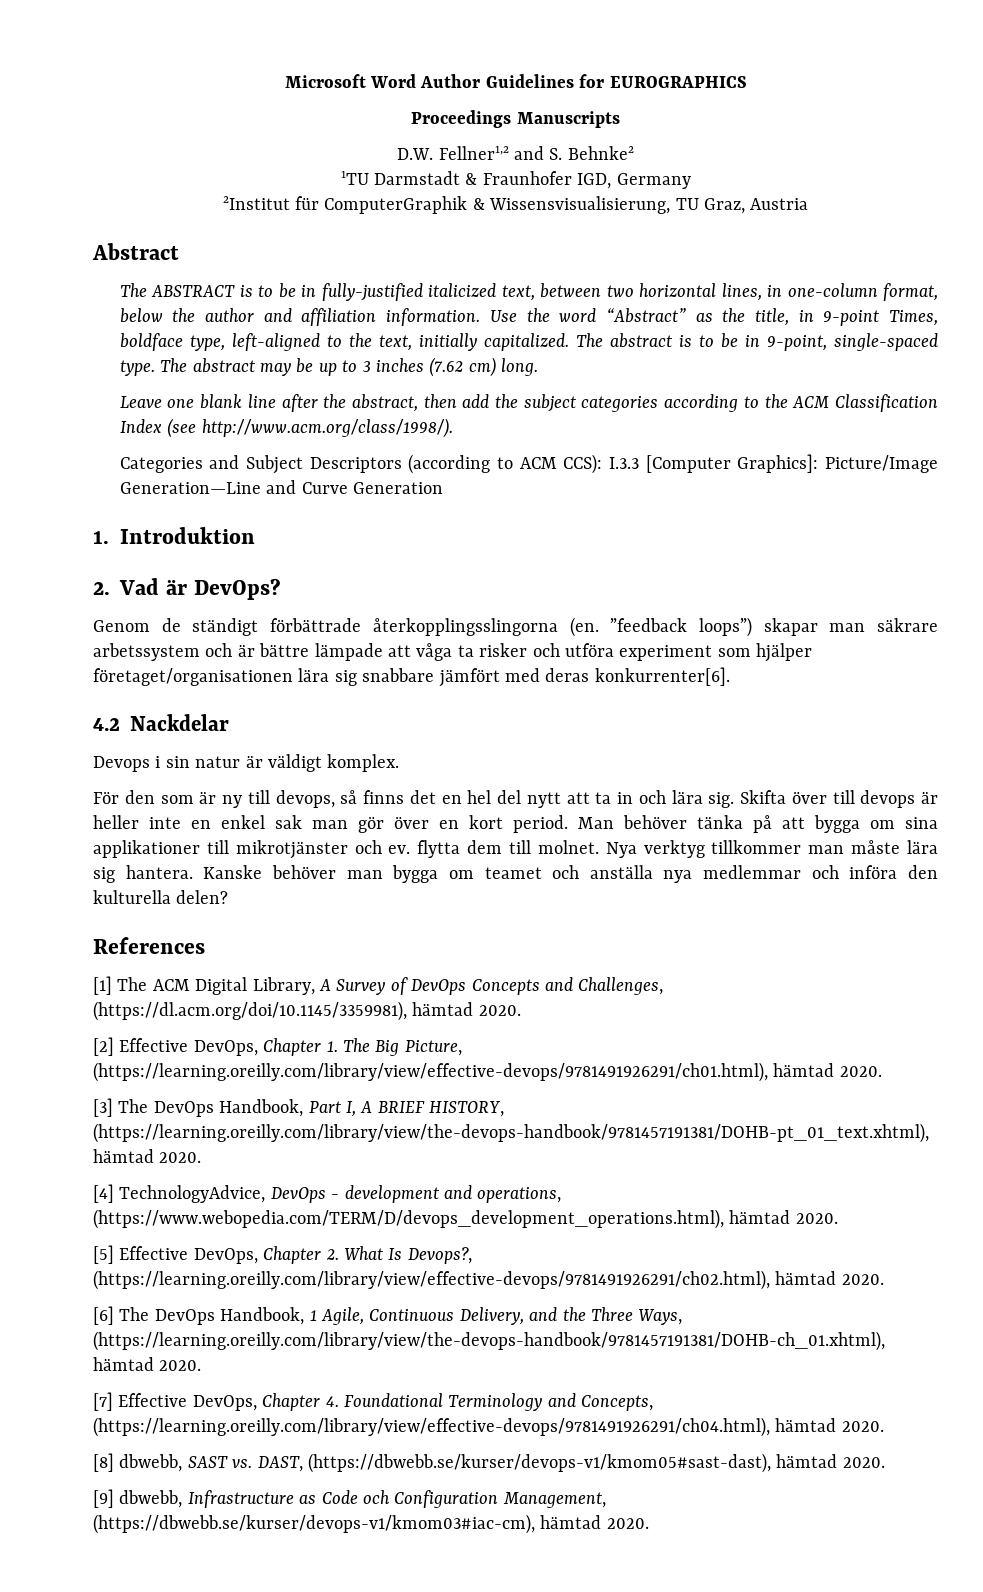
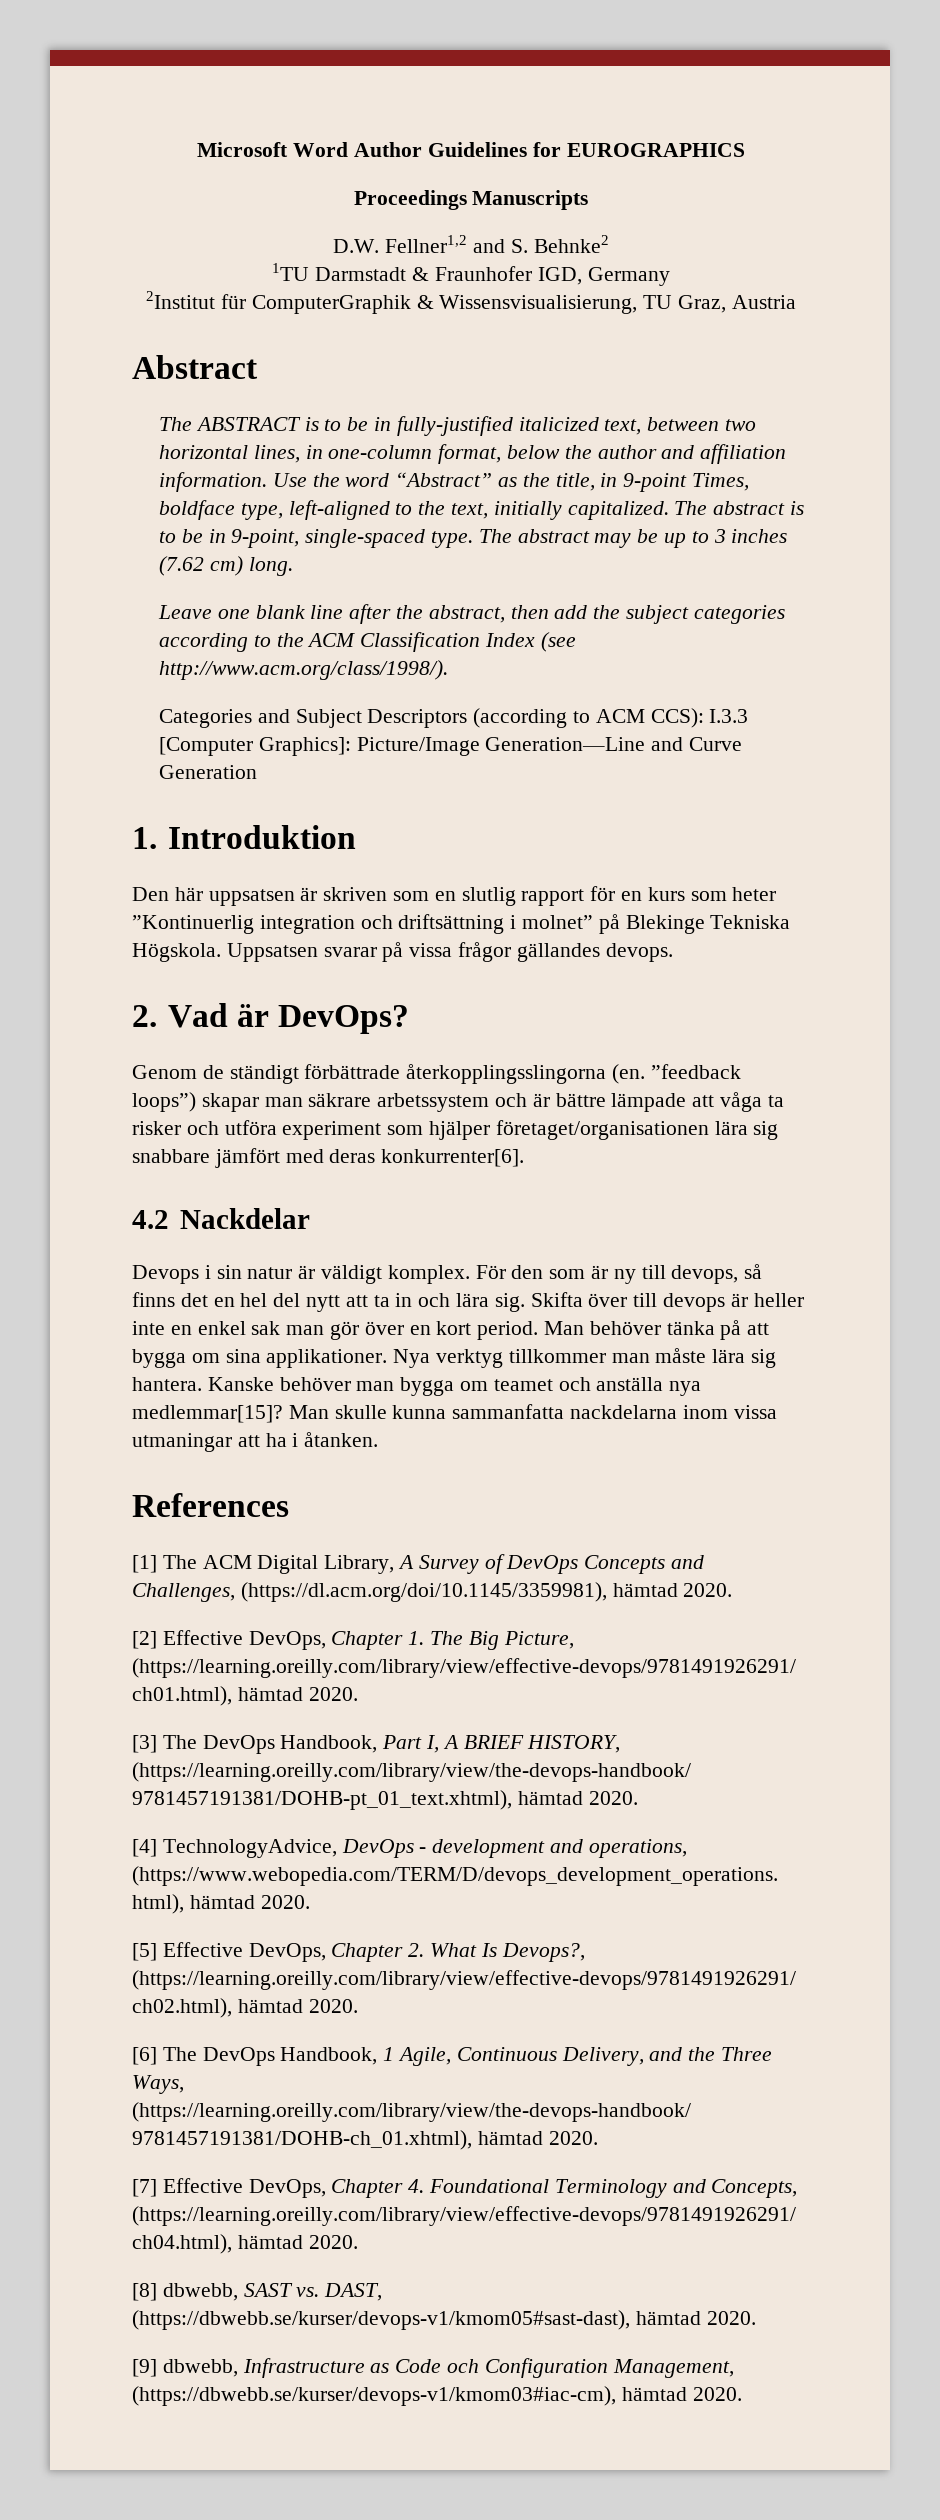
(255, 535) none -> [132,886,777,906] [132,914,791,934] [132,942,673,962] // Den här uppsatsen är skriven som en slutlig rapport för en kurs som heter ”Kontinuerlig integration och driftsättning i molnet” på Blekinge Tekniska Högskola. Uppsatsen svarar på vissa frågor gällandes devops.
(400, 763) // -> (470, 1274) none
[93,840,599,859] applikationer till mikrotjänster och ev. flytta dem till molnet. -> [266,1349,388,1368] applikationer.
[703,865,938,879] [93,890,229,904] medlemmar och införa den kulturella delen? -> [132,1404,777,1423] [132,1432,379,1452] medlemmar[15]? Man skulle kunna sammanfatta nackdelarna inom vissa utmaningar att ha i åtanken.

